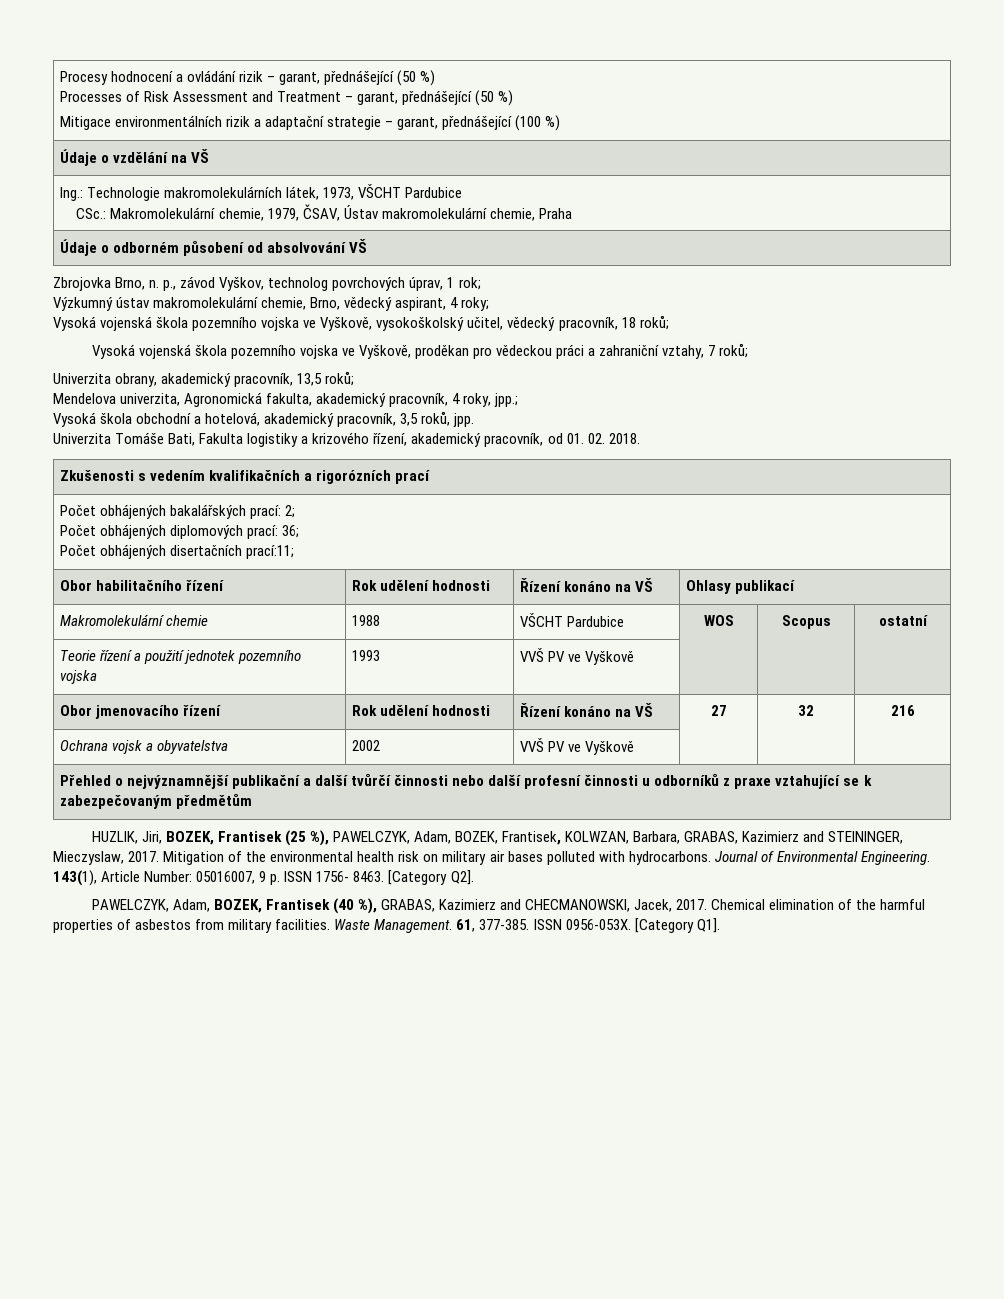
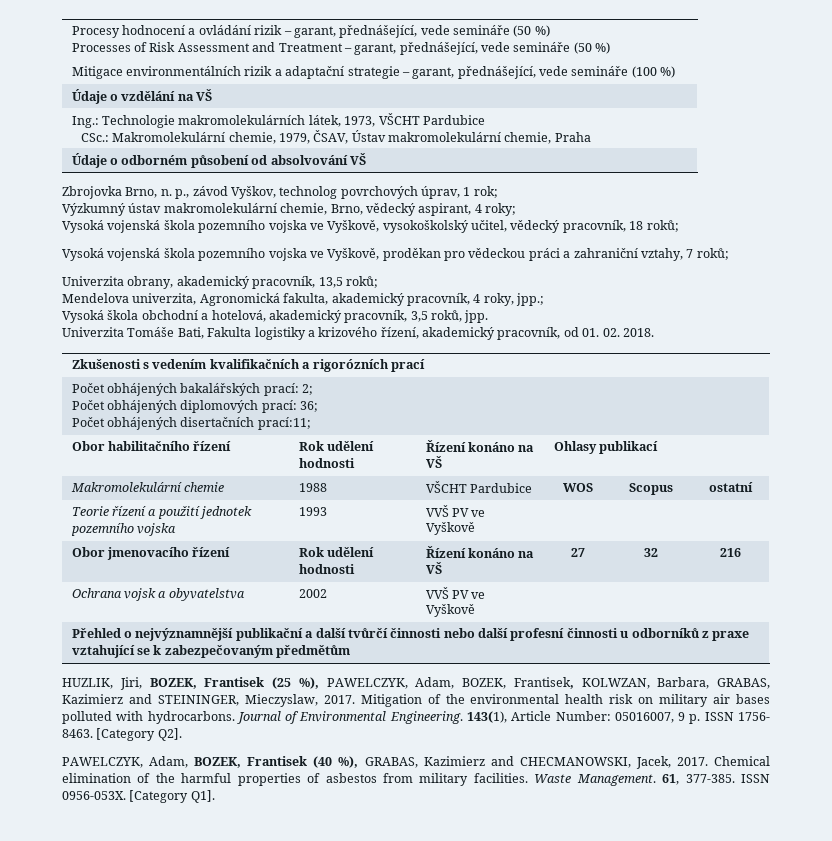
[323,70,394,85] přednášející -> [339,25,511,38] přednášející, vede semináře
[402,90,473,105] přednášející -> [399,42,571,55] přednášející, vede semináře
[442,115,513,130] přednášející -> [457,66,629,79] přednášející, vede semináře

